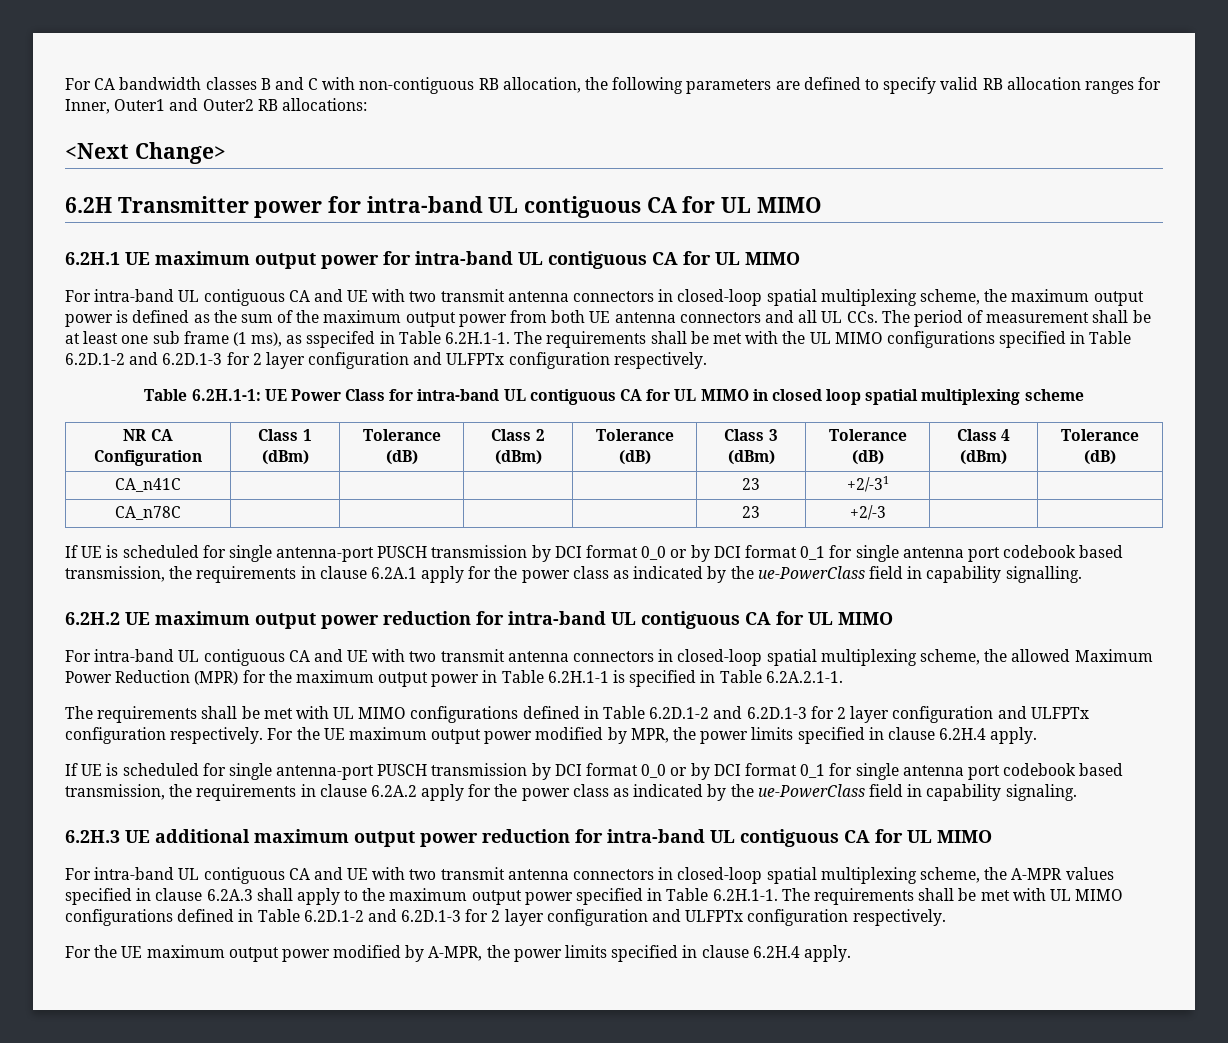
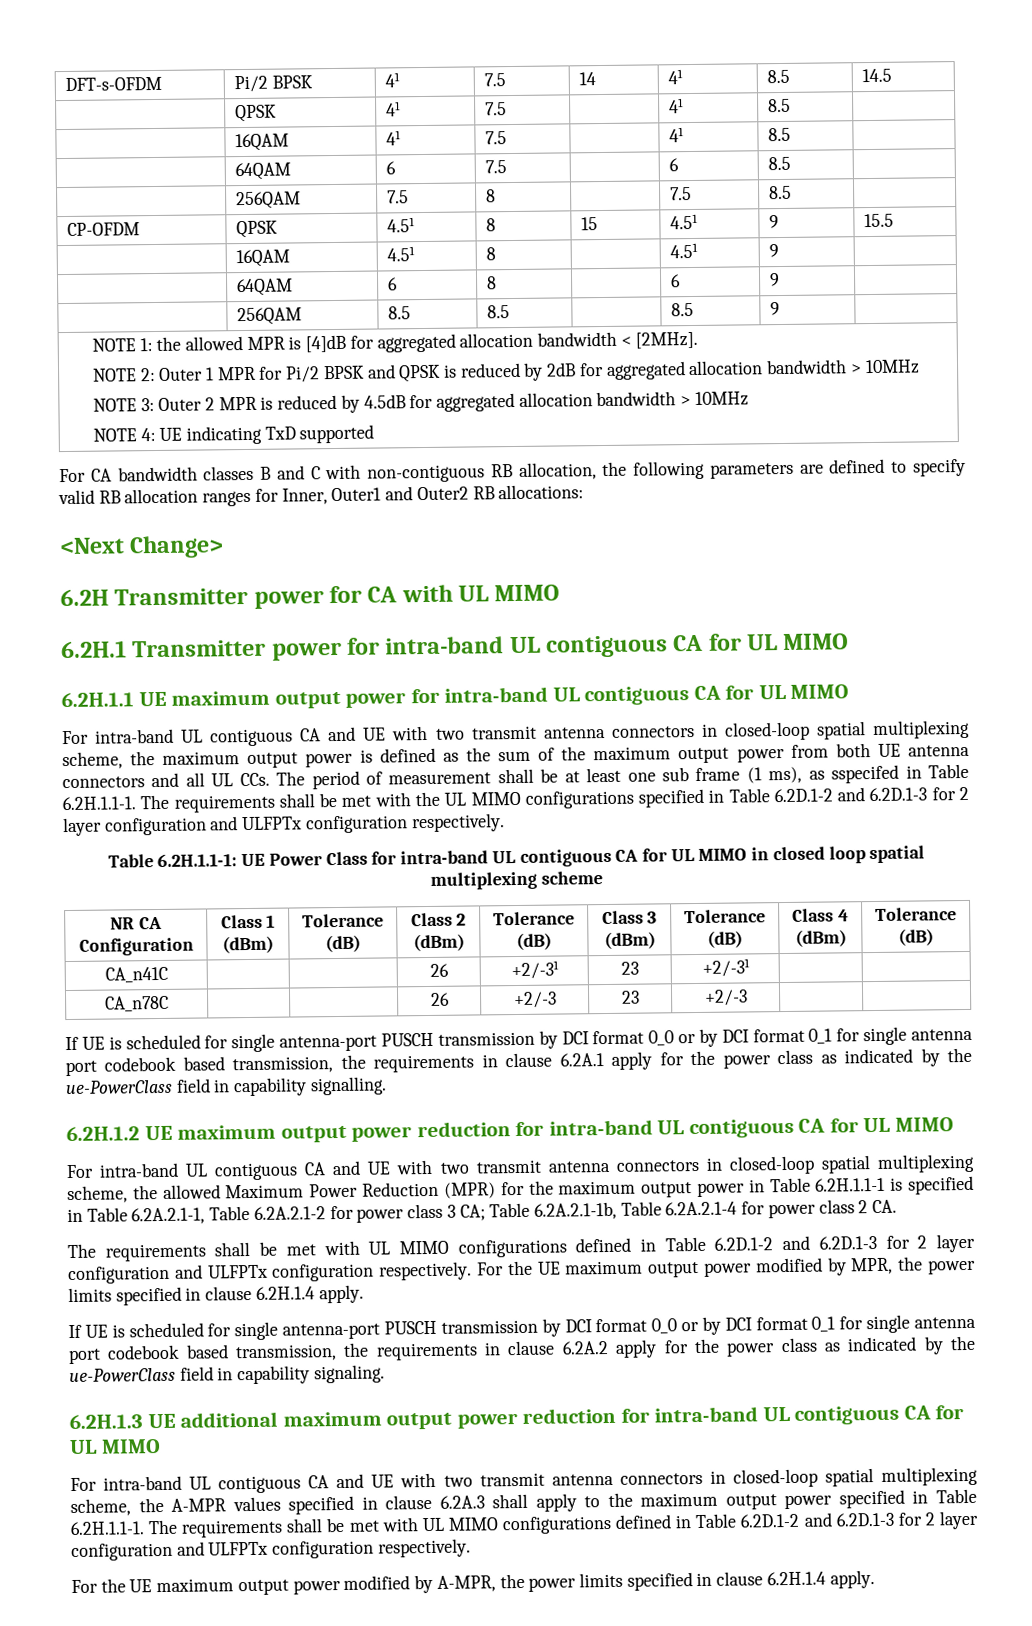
(65, 84) none -> [65,76,163,91] [234,75,313,93] [385,72,401,88] [484,73,507,87] [579,72,597,86] [668,69,684,85] [767,69,791,84] [862,68,893,83] [235,104,278,123] [386,101,402,117] [485,102,508,116] [669,98,685,114] [768,98,792,113] [235,133,290,152] [386,130,402,146] [485,131,508,145] [669,127,685,143] [768,127,792,142] [235,162,292,181] [386,161,397,175] [485,160,508,174] [669,158,680,172] [768,156,792,171] [236,191,302,210] [387,190,410,204] [486,189,497,203] [670,186,693,201] [769,185,793,200] [67,222,141,236] [236,220,279,239] [387,217,416,233] [486,218,497,232] [581,217,599,231] [670,213,699,230] [769,215,780,229] [864,213,895,228] [236,249,291,268] [387,246,416,262] [486,247,497,261] [670,242,699,259] [769,244,780,258] [237,278,294,297] [388,277,399,291] [487,276,498,290] [670,274,682,288] [769,273,781,287] [237,307,303,326] [388,306,412,320] [487,305,511,319] [671,302,695,317] [770,302,781,316] [91,331,699,353] [92,359,920,383] [92,391,749,413] [92,424,375,445] DFT-s-OFDM | Pi/2 BPSK | 41 | 7.5 | 14 | 41 | 8.5 | 14.5 // | QPSK | 41 | 7.5 | | 41 | 8.5 | // | 16QAM | 41 | 7.5 | | 41 | 8.5 | // | 64QAM | 6 | 7.5 | | 6 | 8.5 | // | 256QAM | 7.5 | 8 | | 7.5 | 8.5 | // CP-OFDM | QPSK | 4.51 | 8 | 15 | 4.51 | 9 | 15.5 // | 16QAM | 4.51 | 8 | | 4.51 | 9 | // | 64QAM | 6 | 8 | | 6 | 9 | // | 256QAM | 8.5 | 8.5 | | 8.5 | 9 | // NOTE 1: the allowed MPR is [4]dB for aggregated allocation bandwidth < [2MHz]. // NOTE 2: Outer 1 MPR for Pi/2 BPSK and QPSK is reduced by 2dB for aggregated allocation bandwidth > 10MHz // NOTE 3: Outer 2 MPR is reduced by 4.5dB for aggregated allocation bandwidth > 10MHz // NOTE 4: UE indicating TxD supported //
[366,196,822,218] [65,252,120,265] intra-band UL contiguous CA for UL MIMO // 6.2H.1 -> [367,584,561,603] [61,633,850,661] [61,692,134,708] CA with UL MIMO // 6.2H.1 Transmitter power for intra-band UL contiguous CA for UL MIMO // 6.2H.1.1
[445,332,511,344] 6.2H.1-1. -> [62,796,136,811] 6.2H.1.1-1.
[191,389,261,401] 6.2H.1-1: -> [157,853,238,868] 6.2H.1.1-1:
(181, 485) | -> [429,963,449,977] [510,960,559,980] 26 | +2/-31
(181, 513) | -> [430,992,450,1006] [512,991,557,1009] 26 | +2/-3
[65,612,120,625] 6.2H.2 -> [66,1126,140,1142] 6.2H.1.2
[547,671,609,683] 6.2H.1-1 -> [815,1177,886,1192] 6.2H.1.1-1
[765,671,843,683] 6.2A.2.1-1. -> [131,1199,898,1225] 6.2A.2.1-1, Table 6.2A.2.1-2 for power class 3 CA; Table 6.2A.2.1-1b, Table 6.2A.2.1-4 for power class 2 CA.
[939,728,987,740] 6.2H.4 -> [255,1286,315,1300] 6.2H.1.4
[65,830,120,843] 6.2H.3 -> [69,1414,143,1430] 6.2H.1.3
[712,889,778,901] 6.2H.1-1. -> [70,1521,145,1536] 6.2H.1.1-1.
[752,946,800,958] 6.2H.4 -> [766,1571,826,1586] 6.2H.1.4

